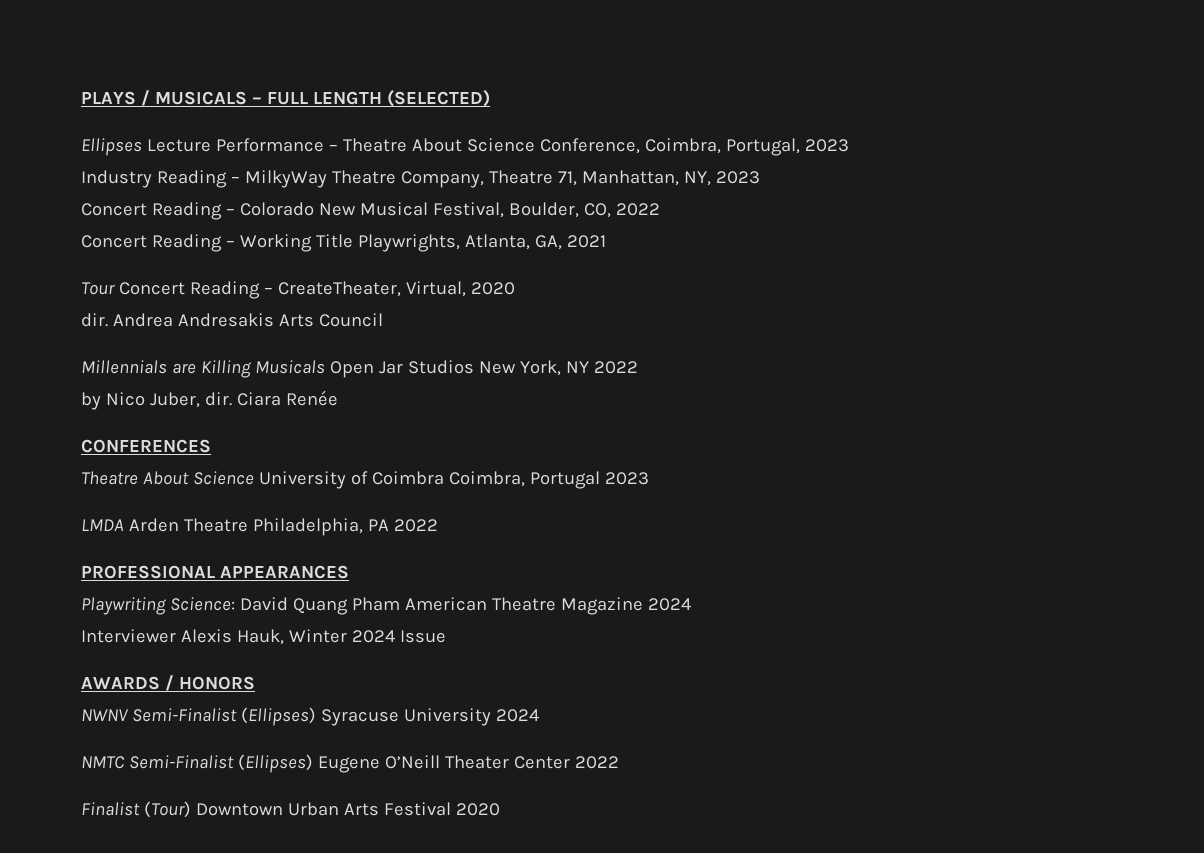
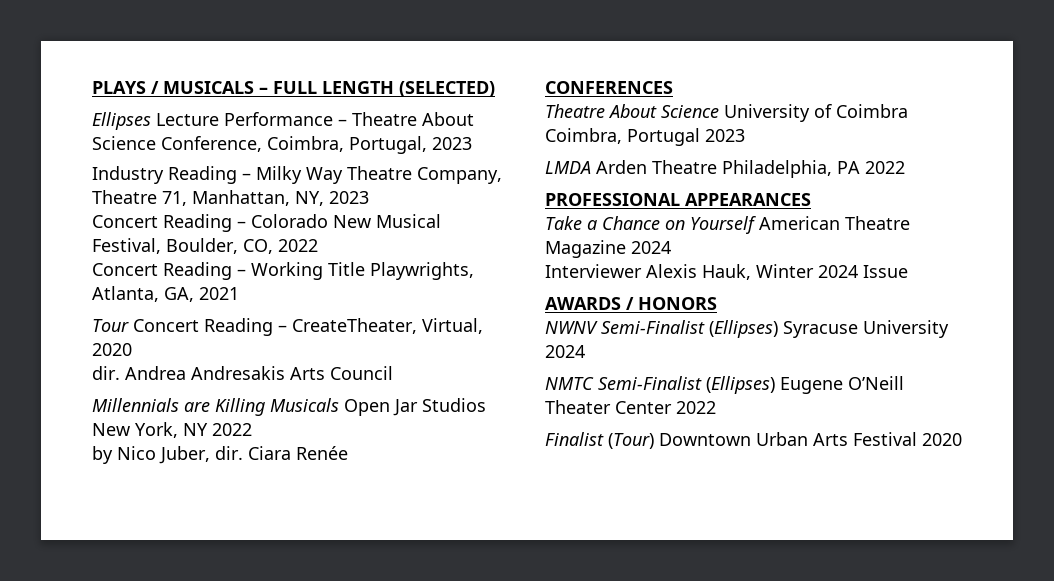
[244,170,327,188] MilkyWay -> [256,166,343,184] Milky Way
[81,597,400,615] Playwriting Science: David Quang Pham -> [545,216,756,234] Take a Chance on Yourself

